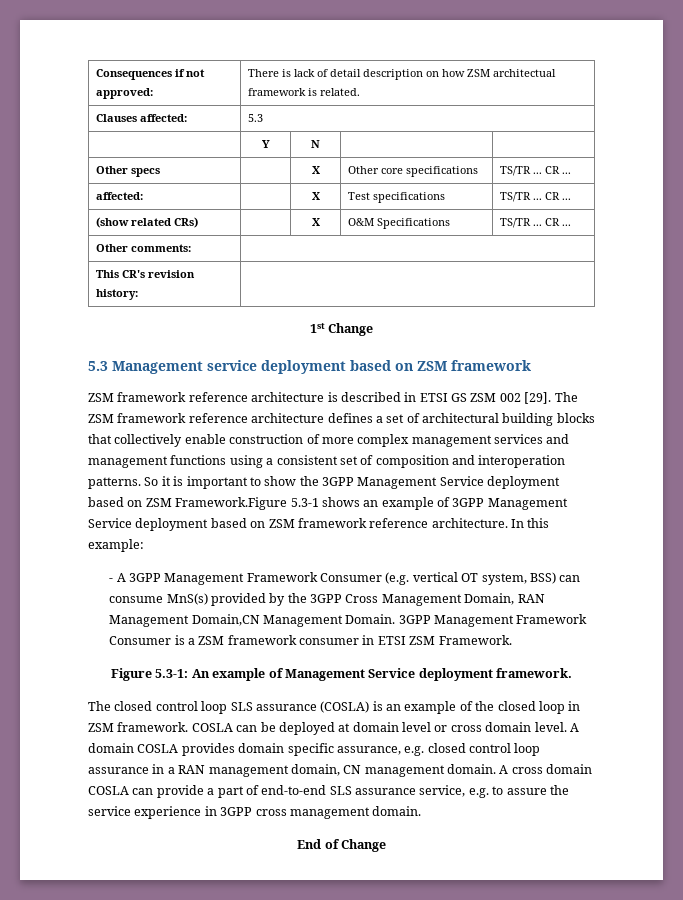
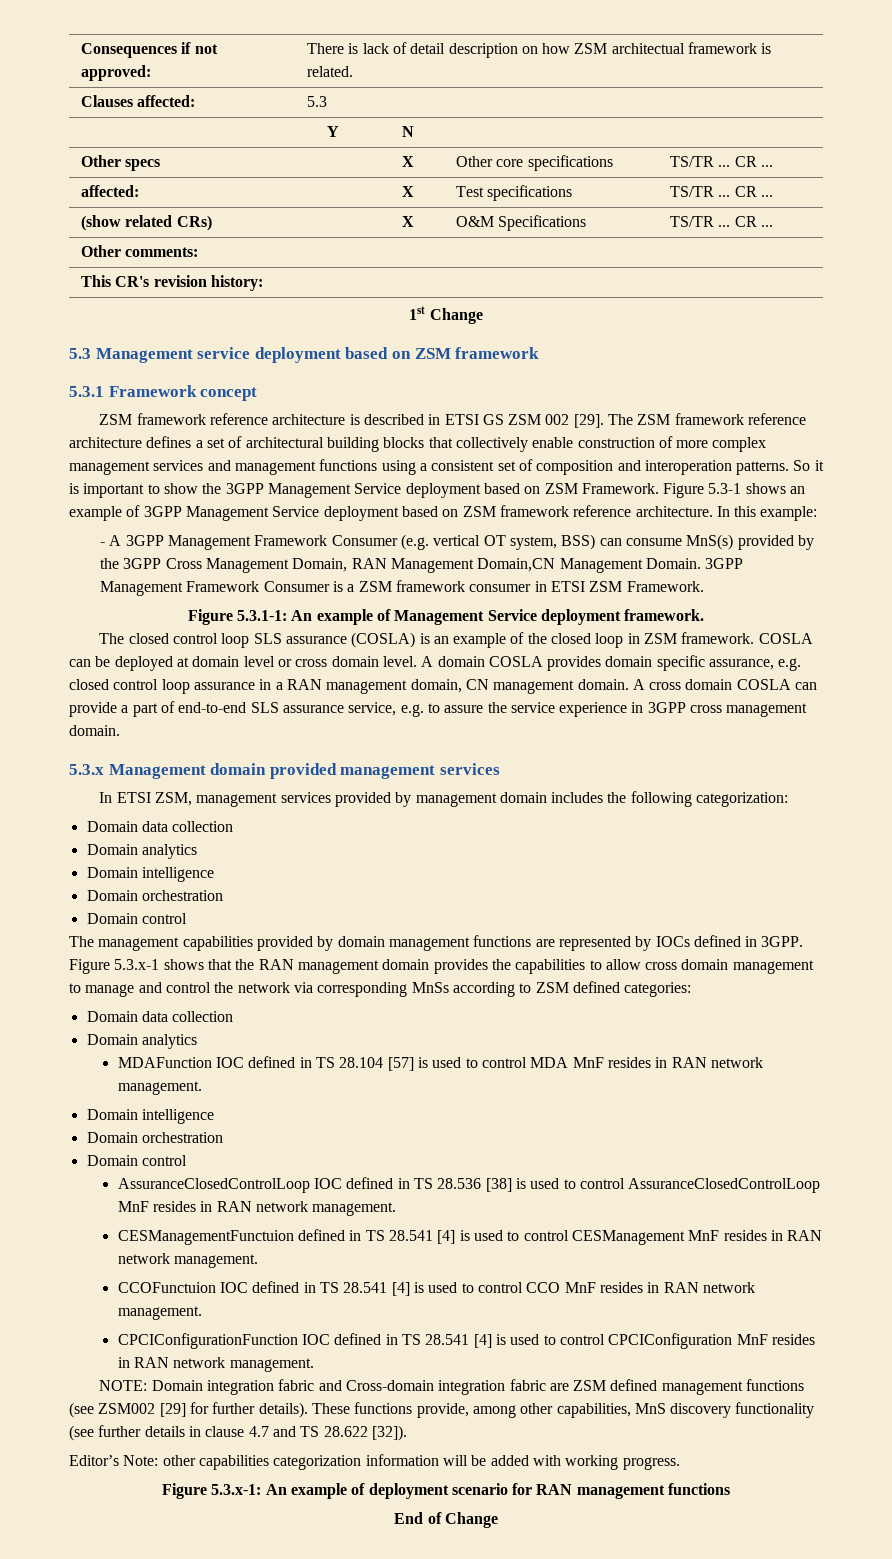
(531, 365) none -> [69,385,258,401] // 5.3.1 Framework concept
[175,497,288,510] Framework.Figure -> [581,483,705,498] Framework. Figure
[155,669,189,678] 5.3-1: -> [237,610,288,621] 5.3.1-1:
(422, 811) none -> [69,763,500,779] [99,791,789,807] [86,821,234,832] [86,844,197,859] [86,867,214,882] [86,890,223,901] [86,913,187,924] [69,935,804,951] [69,959,814,974] [69,981,692,997] [86,1011,234,1022] [86,1034,197,1049] [117,1056,763,1071] [117,1081,202,1095] [86,1109,214,1124] [86,1132,223,1143] [86,1155,187,1166] [117,1177,821,1193] [117,1201,397,1216] [117,1229,823,1245] [117,1253,259,1268] [117,1281,755,1296] [117,1306,202,1320] [117,1333,815,1349] [117,1357,314,1372] [99,1379,805,1395] [69,1402,815,1418] [69,1425,407,1441] [69,1454,680,1470] [161,1483,731,1499] // 5.3.x Management domain provided management services // In ETSI ZSM, management services provided by management domain includes the following categorization: // Domain data collection // Domain analytics // Domain intelligence // Domain orchestration // Domain control // The management capabilities provided by domain management functions are represented by IOCs defined in 3GPP. Figure 5.3.x-1 shows that the RAN management domain provides the capabilities to allow cross domain management to manage and control the network via corresponding MnSs according to ZSM defined categories: // Domain data collection // Domain analytics // MDAFunction IOC defined in TS 28.104 [57] is used to control MDA MnF resides in RAN network management. // Domain intelligence // Domain orchestration // Domain control // AssuranceClosedControlLoop IOC defined in TS 28.536 [38] is used to control AssuranceClosedControlLoop MnF resides in RAN network management. // CESManagementFunctuion defined in TS 28.541 [4] is used to control CESManagement MnF resides in RAN network management. // CCOFunctuion IOC defined in TS 28.541 [4] is used to control CCO MnF resides in RAN network management. // CPCIConfigurationFunction IOC defined in TS 28.541 [4] is used to control CPCIConfiguration MnF resides in RAN network management. // NOTE: Domain integration fabric and Cross-domain integration fabric are ZSM defined management functions (see ZSM002 [29] for further details). These functions provide, among other capabilities, MnS discovery functionality (see further details in clause 4.7 and TS 28.622 [32]). // Editor’s Note: other capabilities categorization information will be added with working progress. // Figure 5.3.x-1: An example of deployment scenario for RAN management functions

